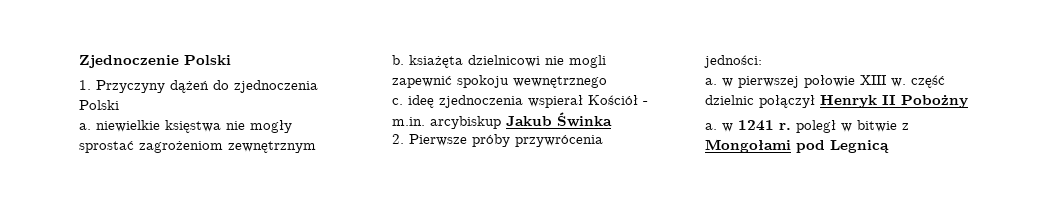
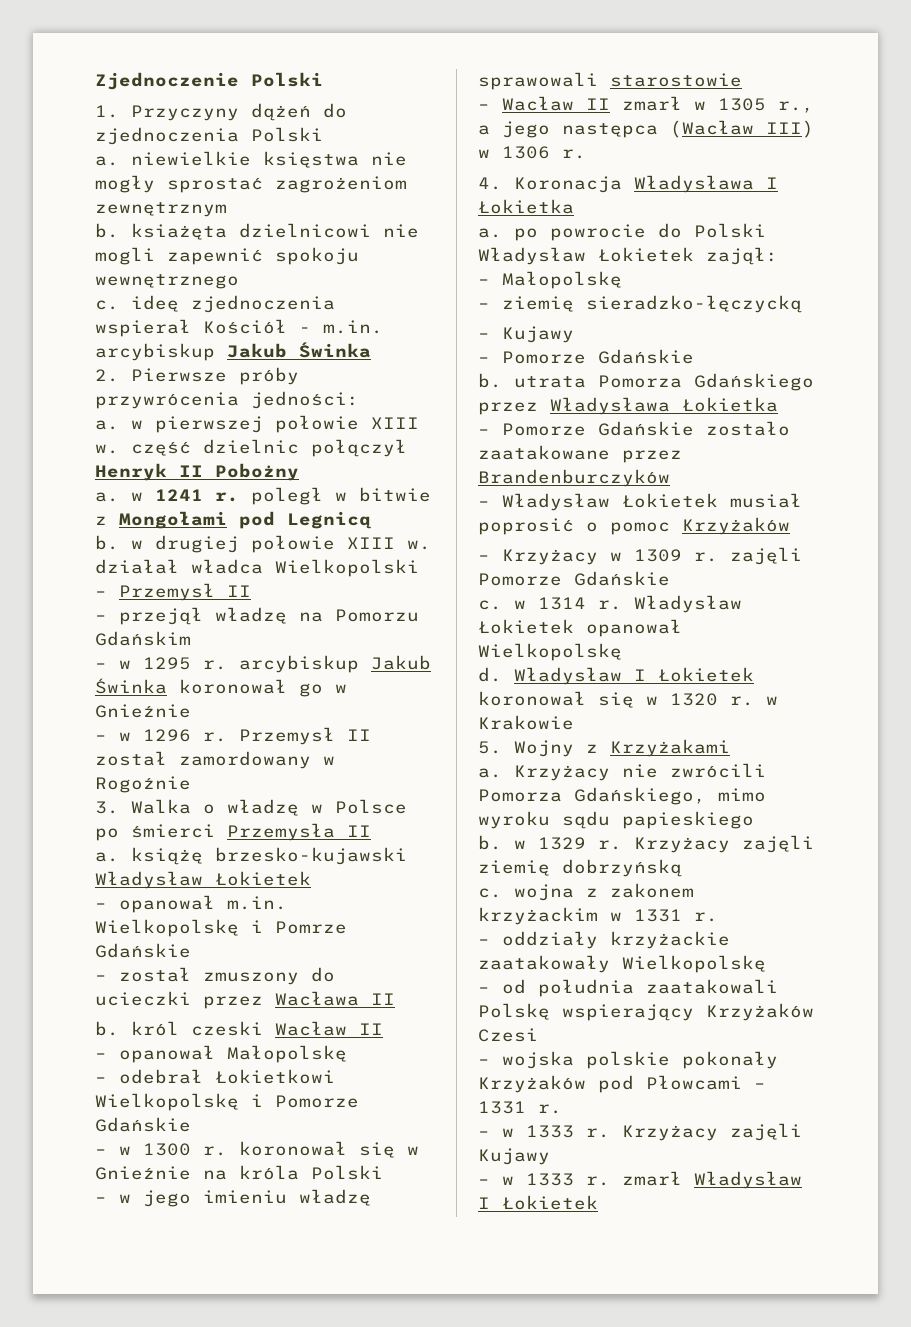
(889, 146) none -> [95,535,431,553] [95,559,419,577] [95,583,251,601] [95,607,419,625] [95,631,191,646] [95,655,431,673] [95,678,347,697] [95,704,191,718] [95,727,371,745] [95,751,335,769] [95,776,191,793] [95,799,407,816] [95,823,371,841] [95,847,407,865] [95,871,311,889] [95,895,287,913] [95,919,347,937] [95,943,191,958] [95,967,335,985] [95,991,395,1009] [95,1021,383,1036] [95,1045,347,1063] [95,1069,335,1084] [95,1093,359,1111] [95,1117,191,1132] [95,1141,419,1158] [95,1165,383,1180] [95,1189,371,1207] [478,72,742,90] [478,96,814,113] [478,120,814,138] [478,146,586,159] [478,175,778,193] [478,199,574,214] [478,223,766,241] [478,247,778,265] [478,271,622,289] [478,295,802,313] [478,326,574,343] [478,349,694,364] [478,373,814,391] [478,397,778,415] [478,421,790,436] [478,445,682,463] [478,469,670,487] [478,493,802,511] [478,517,790,535] [478,547,802,565] [478,571,670,586] [478,595,742,613] [478,619,682,637] [478,643,622,661] [478,667,754,685] [478,691,778,708] [478,715,574,730] [478,739,730,757] [478,763,766,781] [478,787,766,805] [478,811,754,829] [478,835,814,853] [478,859,682,877] [478,883,694,901] [478,907,718,925] [478,931,730,949] [478,955,766,973] [478,979,778,997] [478,1003,814,1021] [478,1028,538,1042] [478,1051,778,1069] [478,1075,766,1093] [478,1101,562,1114] [478,1123,802,1141] [478,1148,550,1165] [478,1171,802,1189] [478,1195,598,1210] // b. w drugiej połowie XIII w. działał władca Wielkopolski – Przemysł II // – przejął władzę na Pomorzu Gdańskim // – w 1295 r. arcybiskup Jakub Świnka koronował go w Gnieźnie // – w 1296 r. Przemysł II został zamordowany w Rogoźnie // 3. Walka o władzę w Polsce po śmierci Przemysła II // a. książę brzesko-kujawski Władysław Łokietek // – opanował m.in. Wielkopolskę i Pomrze Gdańskie // – został zmuszony do ucieczki przez Wacława II // b. król czeski Wacław II // – opanował Małopolskę // – odebrał Łokietkowi Wielkopolskę i Pomorze Gdańskie // – w 1300 r. koronował się w Gnieźnie na króla Polski // – w jego imieniu władzę sprawowali starostowie // – Wacław II zmarł w 1305 r., a jego następca (Wacław III) w 1306 r. // 4. Koronacja Władysława I Łokietka // a. po powrocie do Polski Władysław Łokietek zajął: // – Małopolskę // – ziemię sieradzko-łęczycką // – Kujawy // – Pomorze Gdańskie // b. utrata Pomorza Gdańskiego przez Władysława Łokietka // – Pomorze Gdańskie zostało zaatakowane przez Brandenburczyków // – Władysław Łokietek musiał poprosić o pomoc Krzyżaków // – Krzyżacy w 1309 r. zajęli Pomorze Gdańskie // c. w 1314 r. Władysław Łokietek opanował Wielkopolskę // d. Władysław I Łokietek koronował się w 1320 r. w Krakowie // 5. Wojny z Krzyżakami // a. Krzyżacy nie zwrócili Pomorza Gdańskiego, mimo wyroku sądu papieskiego // b. w 1329 r. Krzyżacy zajęli ziemię dobrzyńską // c. wojna z zakonem krzyżackim w 1331 r. // – oddziały krzyżackie zaatakowały Wielkopolskę // – od południa zaatakowali Polskę wspierający Krzyżaków Czesi // – wojska polskie pokonały Krzyżaków pod Płowcami – 1331 r. // – w 1333 r. Krzyżacy zajęli Kujawy // – w 1333 r. zmarł Władysław I Łokietek

